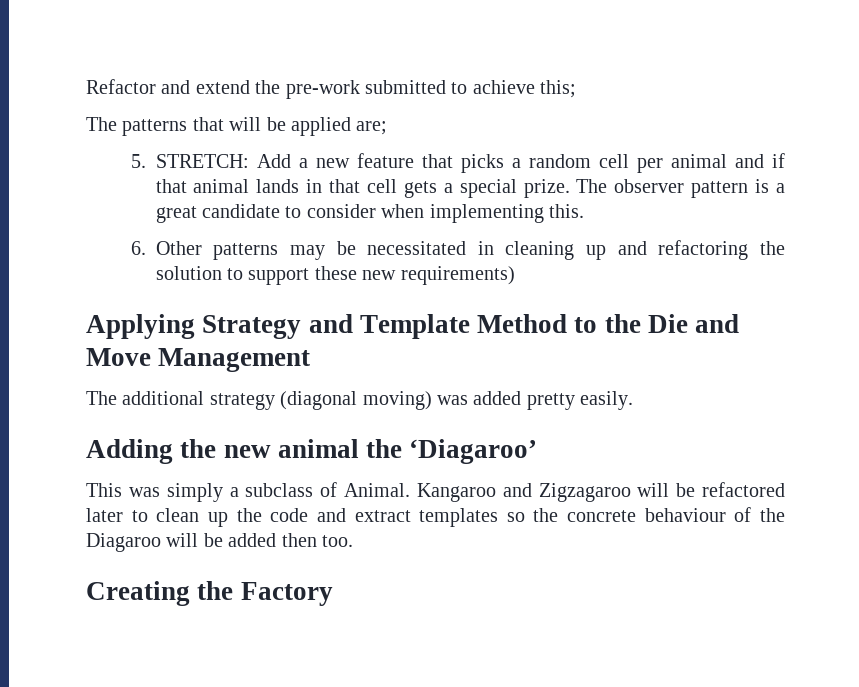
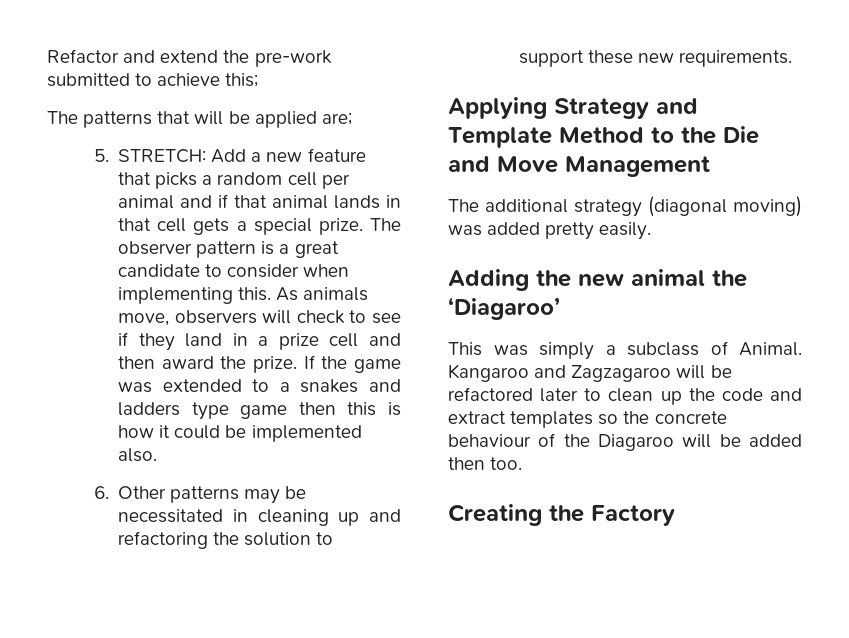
(584, 211) none -> [276,287,369,301] [118,310,401,326] [118,332,401,351] [118,355,401,373] [118,379,401,393] [118,402,401,420] [118,425,362,442] [118,448,158,462] As animals move, observers will check to see if they land in a prize cell and then award the prize. If the game was extended to a snakes and ladders type game then this is how it could be implemented also.
[400,266,515,285] requirements) -> [679,50,793,67] requirements.
[538,483,631,502] Zigzagaroo -> [571,365,672,382] Zagzagaroo

